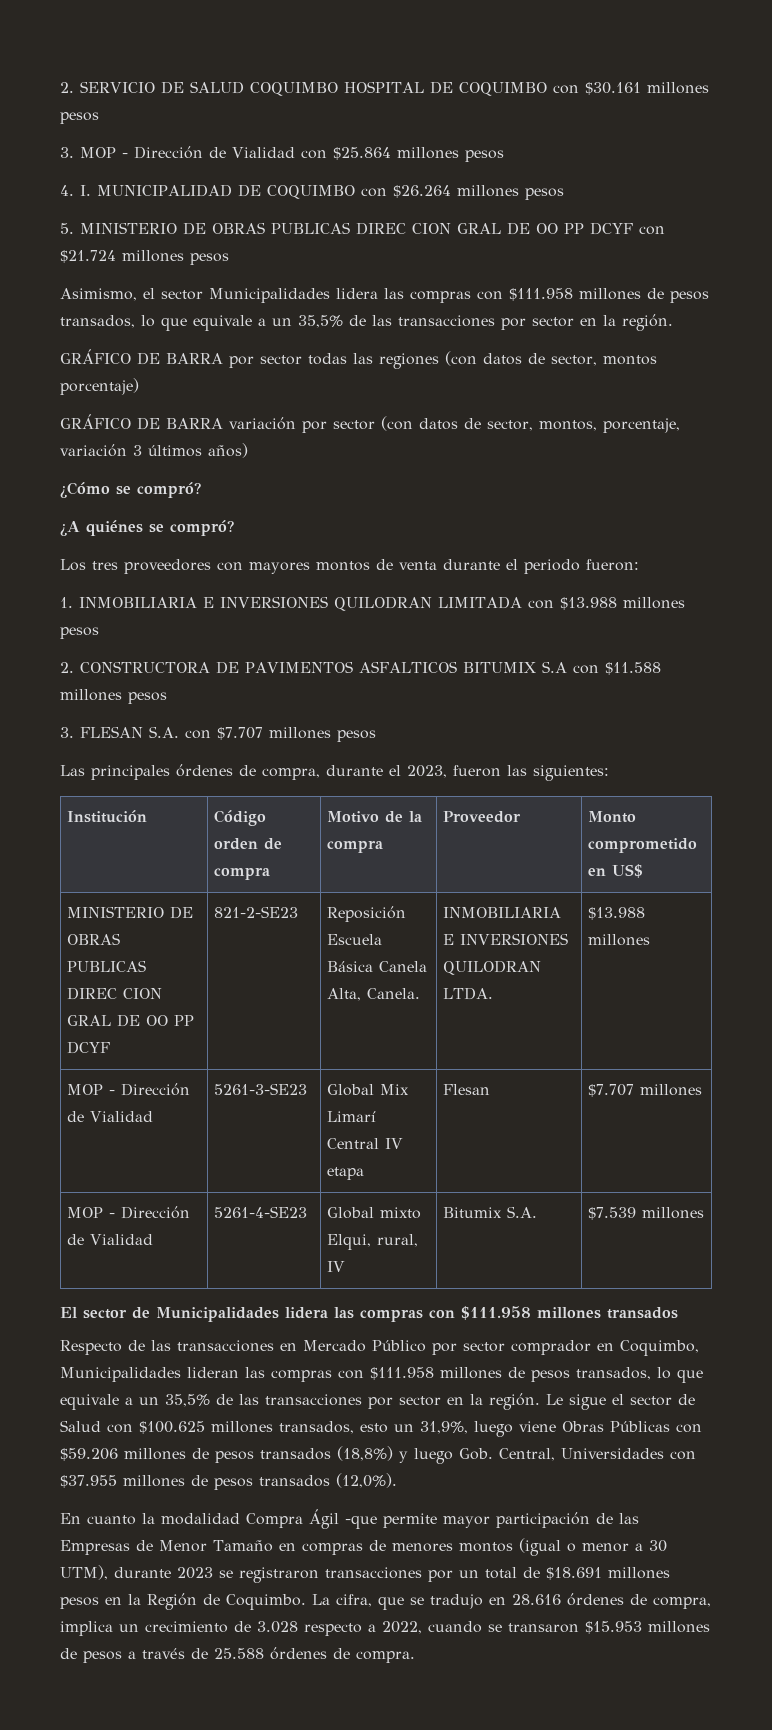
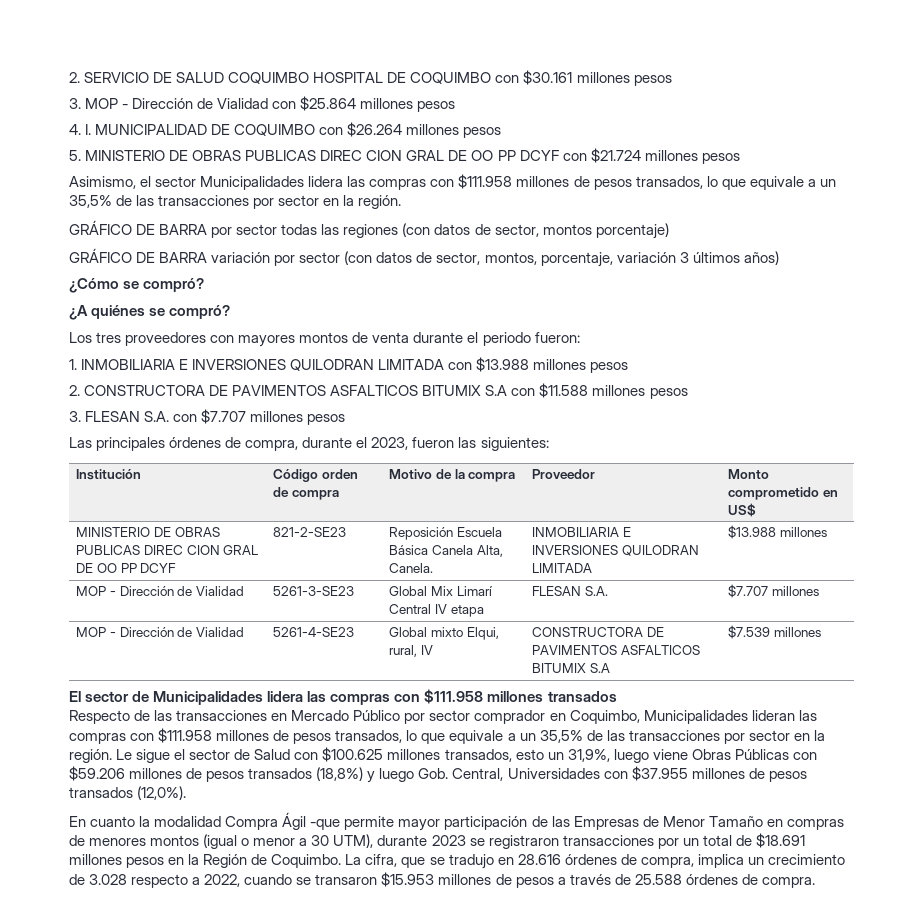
[443,987,494,1000] LTDA. -> [532,563,593,573] LIMITADA
[443,1084,491,1095] Flesan -> [532,586,608,596] FLESAN S.A.
[443,1206,538,1218] Bitumix S.A. -> [532,627,664,637] [532,645,700,655] [532,663,610,673] CONSTRUCTORA DE PAVIMENTOS ASFALTICOS BITUMIX S.A

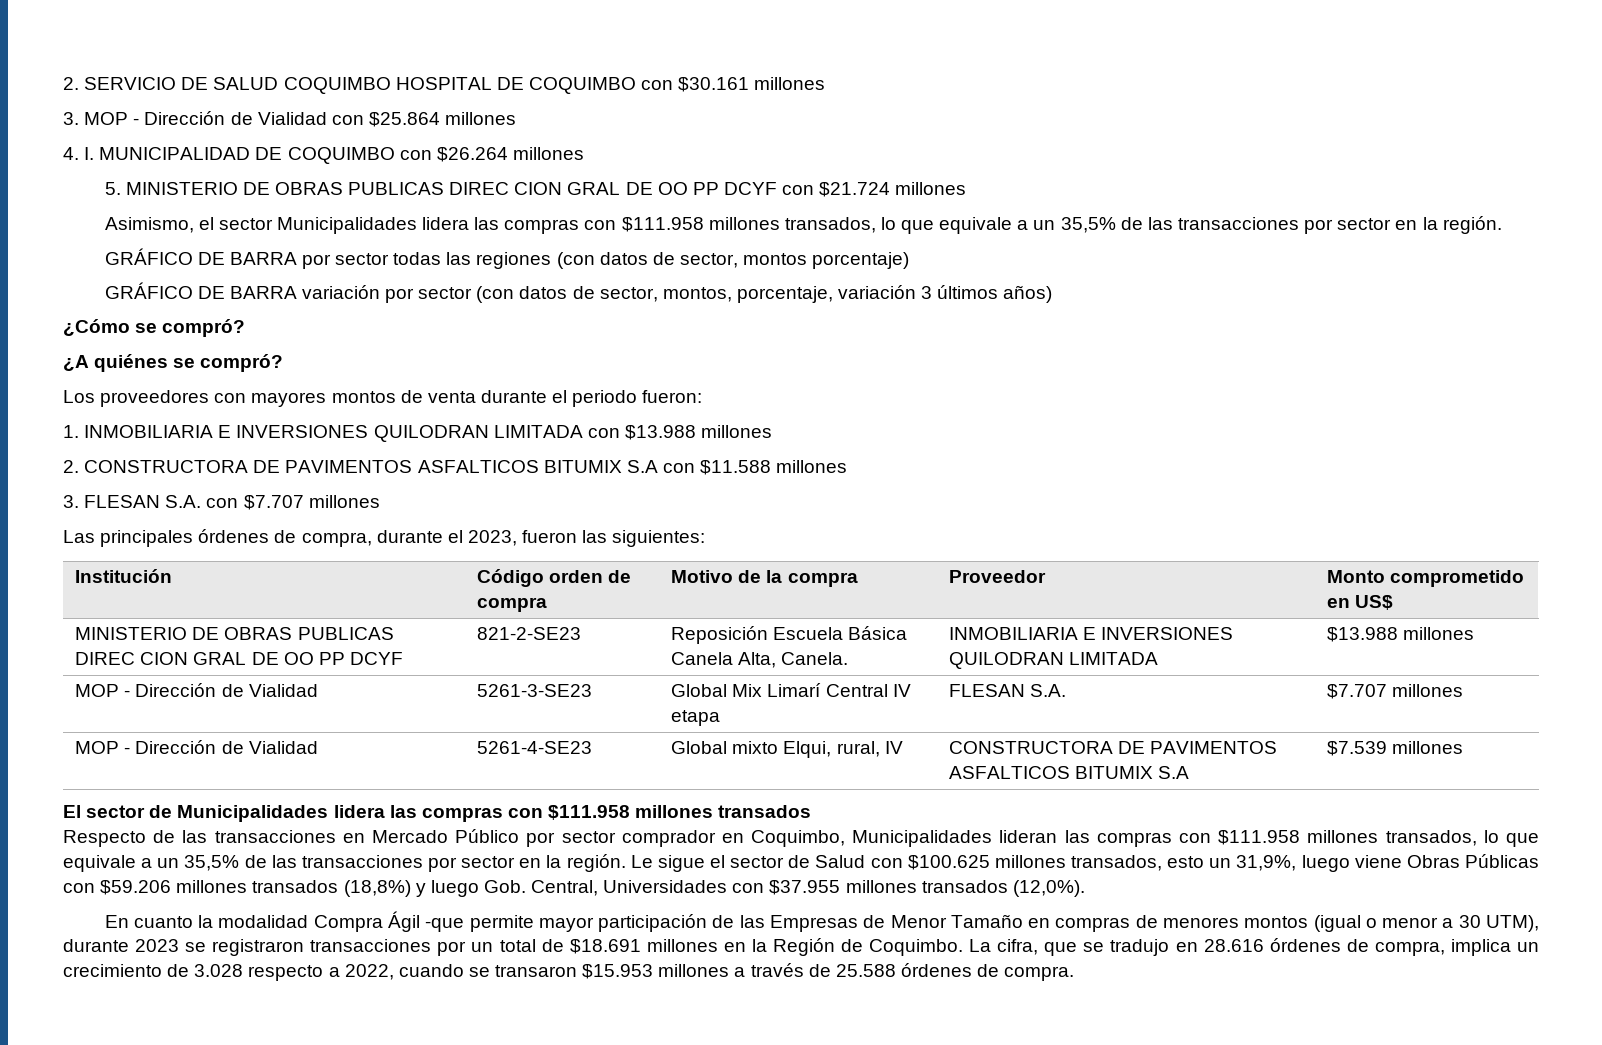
[633,75,672,86] pesos -> (826, 83) none
[417,101,456,112] pesos -> (517, 118) none
[463,127,502,138] pesos -> (584, 153) none
[701,153,740,164] pesos -> (967, 188) none
[573,176,632,190] de pesos -> (780, 223) none
[96,332,122,343] tres -> (95, 396) none
[590,362,629,373] pesos -> (773, 431) none
[649,388,688,399] pesos -> (848, 466) none
[307,414,346,425] pesos -> (380, 501) none
[273,730,332,744] de pesos -> (1379, 836) none
[186,768,245,782] de pesos -> (248, 886) none
[748,768,807,782] de pesos -> (917, 886) none
[126,857,165,868] pesos -> (718, 945) none
[495,874,554,888] de pesos -> (730, 970) none

